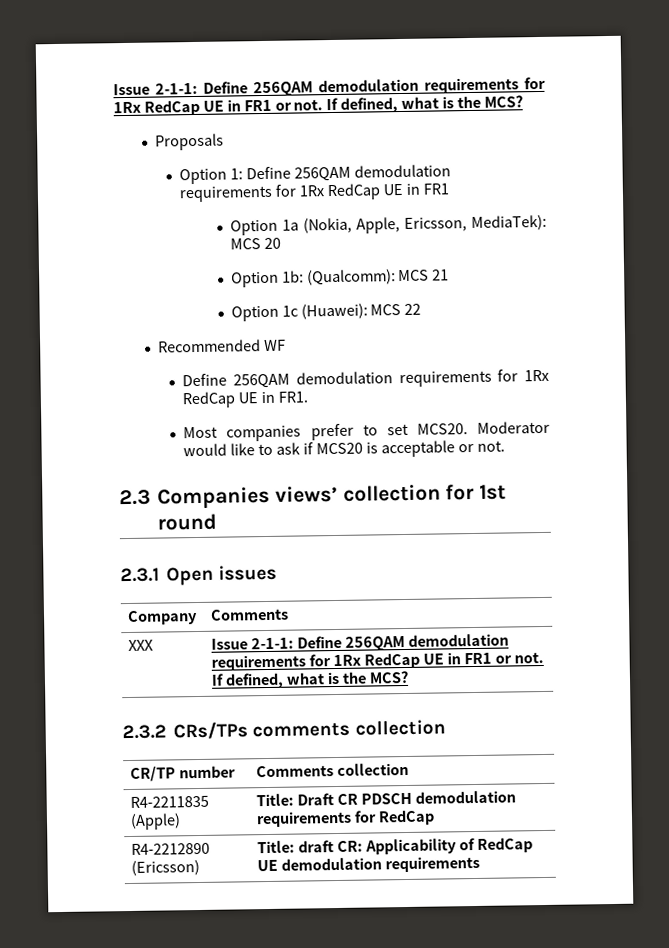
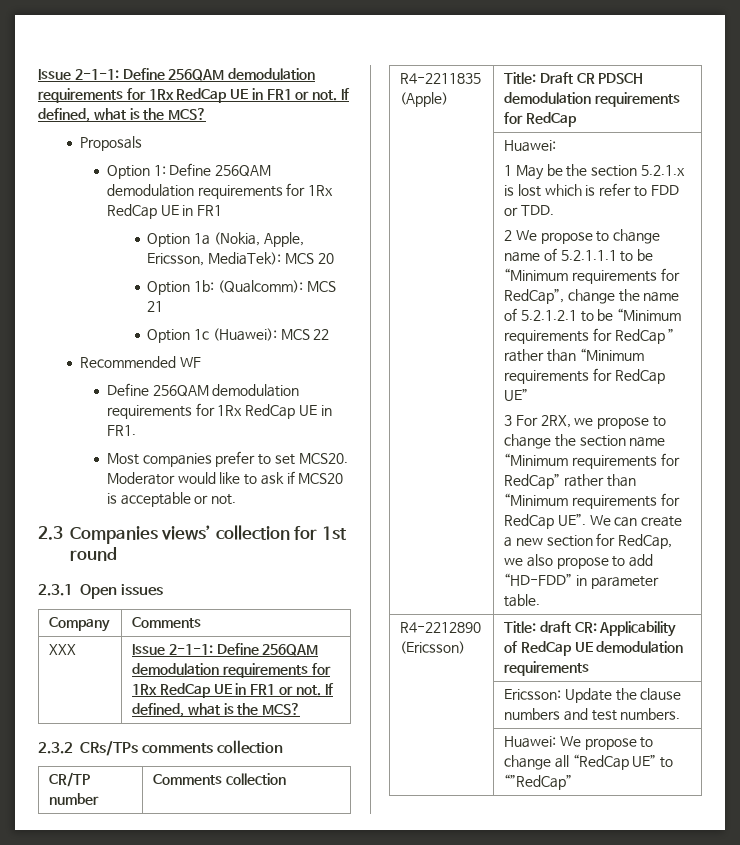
(436, 817) none -> [504,140,557,152] [504,164,686,180] [504,183,679,197] [504,205,554,216] [504,229,661,244] [504,248,654,262] [504,268,680,284] [504,288,680,304] [504,308,682,322] [504,328,675,344] [504,348,644,362] [504,368,665,384] [504,388,529,401] [504,415,667,429] [504,434,666,449] [504,453,680,469] [504,473,636,489] [504,493,680,509] [504,513,683,529] [504,533,673,549] [504,554,654,569] [504,573,659,589] [504,594,541,607] // | Huawei: // 1 May be the section 5.2.1.x is lost which is refer to FDD or TDD. // 2 We propose to change name of 5.2.1.1.1 to be “Minimum requirements for RedCap”, change the name of 5.2.1.2.1 to be “Minimum requirements for RedCap ” rather than “Minimum requirements for RedCap UE” // 3 For 2RX, we propose to change the section name “Minimum requirements for RedCap” rather than “Minimum requirements for RedCap UE”. We can create a new section for RedCap, we also propose to add “HD-FDD” in parameter table.
(481, 864) none -> [504,688,682,703] [504,708,681,721] [504,736,654,750] [504,754,674,770] [504,774,573,790] // | Ericsson: Update the clause numbers and test numbers. // | Huawei: We propose to change all “RedCap UE” to “”RedCap”

